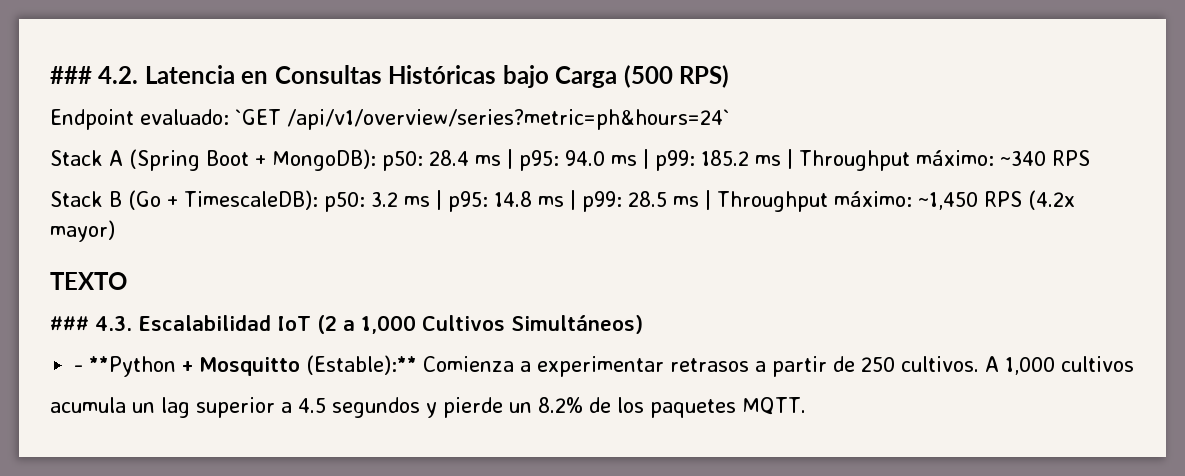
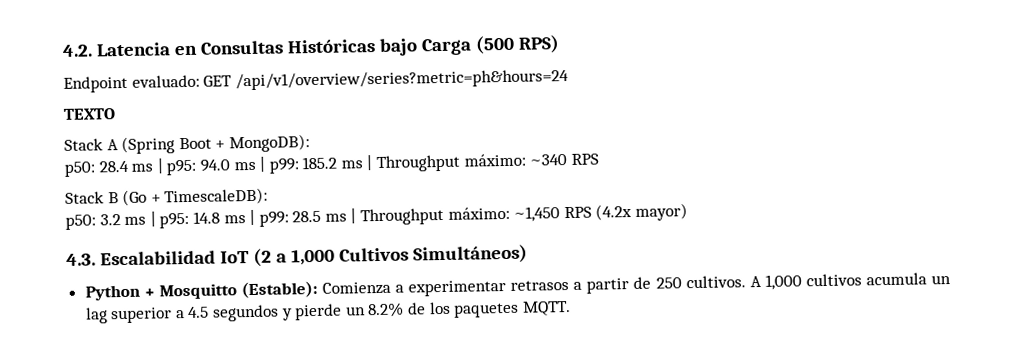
[50,66,92,84] ### -> (62, 50) none
[235,109,730,130] `GET /api/v1/overview/series?metric=ph&hours=24` -> [203,68,569,91] [63,108,116,120] GET /api/v1/overview/series?metric=ph&hours=24 // TEXTO
(376, 160) none -> (310, 143) //
(318, 200) none -> (269, 196) //
[50,272,127,290] [50,316,89,331] TEXTO // ### -> (689, 212) none
[74,356,177,377] - **Python -> [84,284,140,301] Python
[306,355,418,375] (Estable):** -> [240,280,318,299] (Estable):
(1135, 364) // -> (862, 280) none

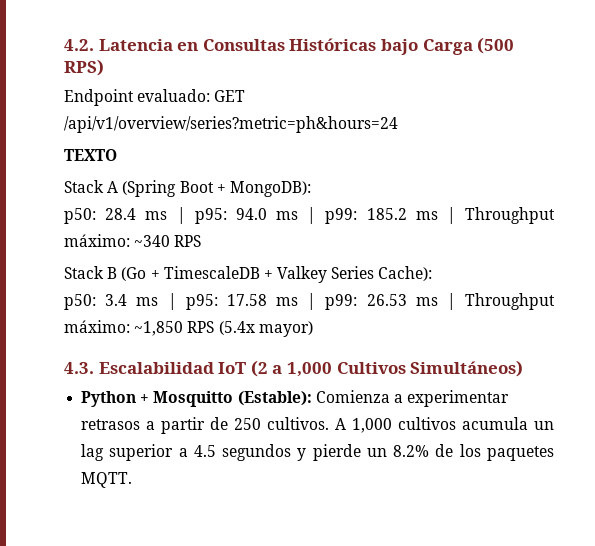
[164,187,269,206] [65,203,633,230] TimescaleDB): // p50: 3.2 ms | p95: 14.8 ms | p99: 28.5 ms | Throughput máximo: ~1,450 RPS (4.2x -> [163,266,433,283] [64,293,555,310] [64,320,255,336] TimescaleDB + Valkey Series Cache): // p50: 3.4 ms | p95: 17.58 ms | p99: 26.53 ms | Throughput máximo: ~1,850 RPS (5.4x

